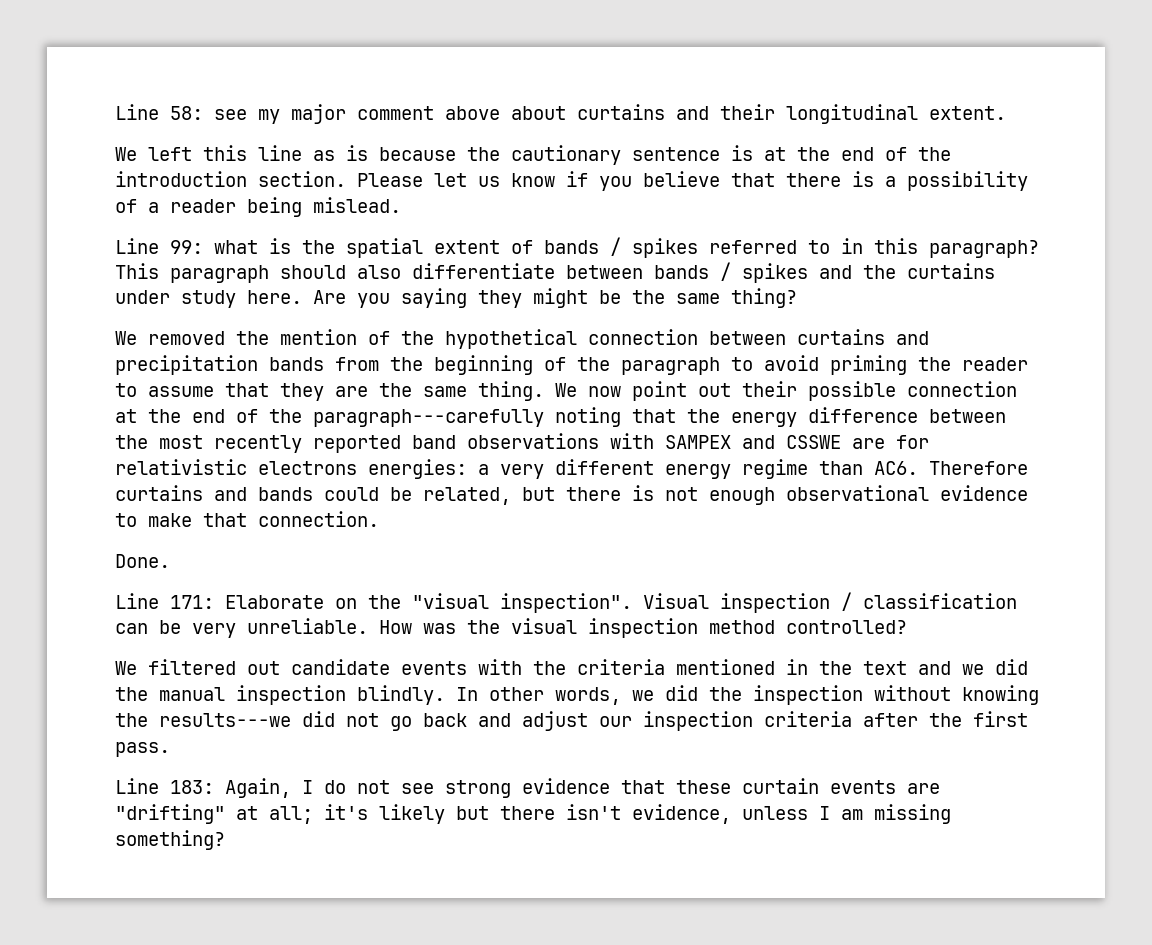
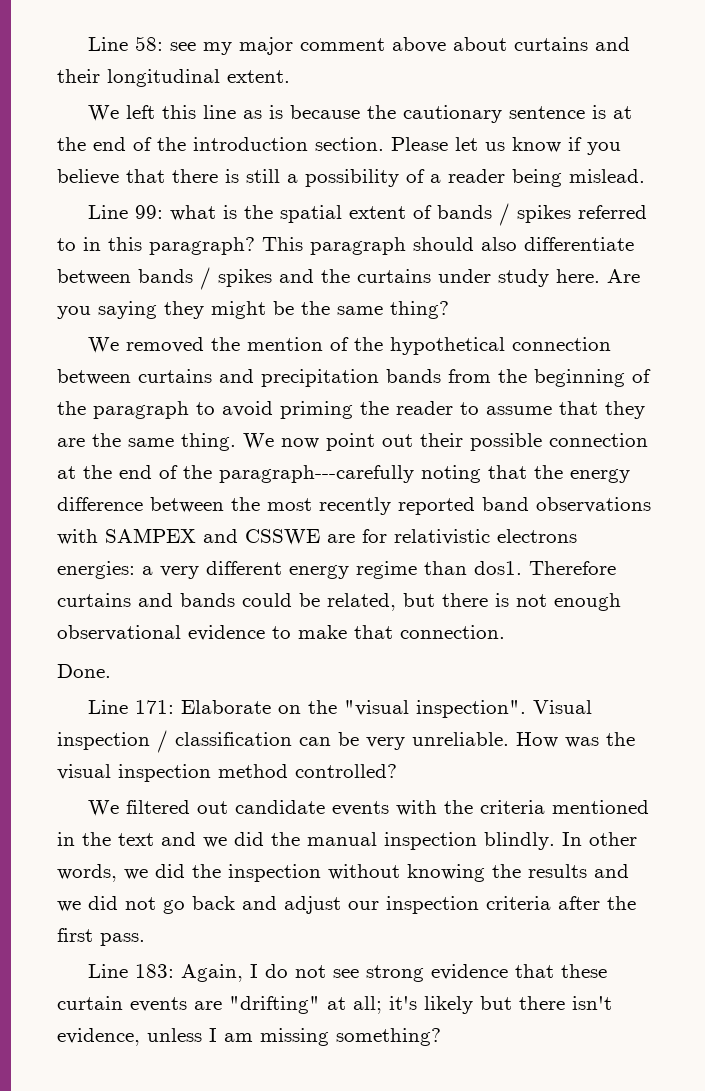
(874, 179) none -> [246,169,280,183] still
[874,461,918,475] AC6. -> [474,561,522,575] dos1.
[159,713,291,727] results---we -> [528,864,629,878] [57,901,81,912] results and we

